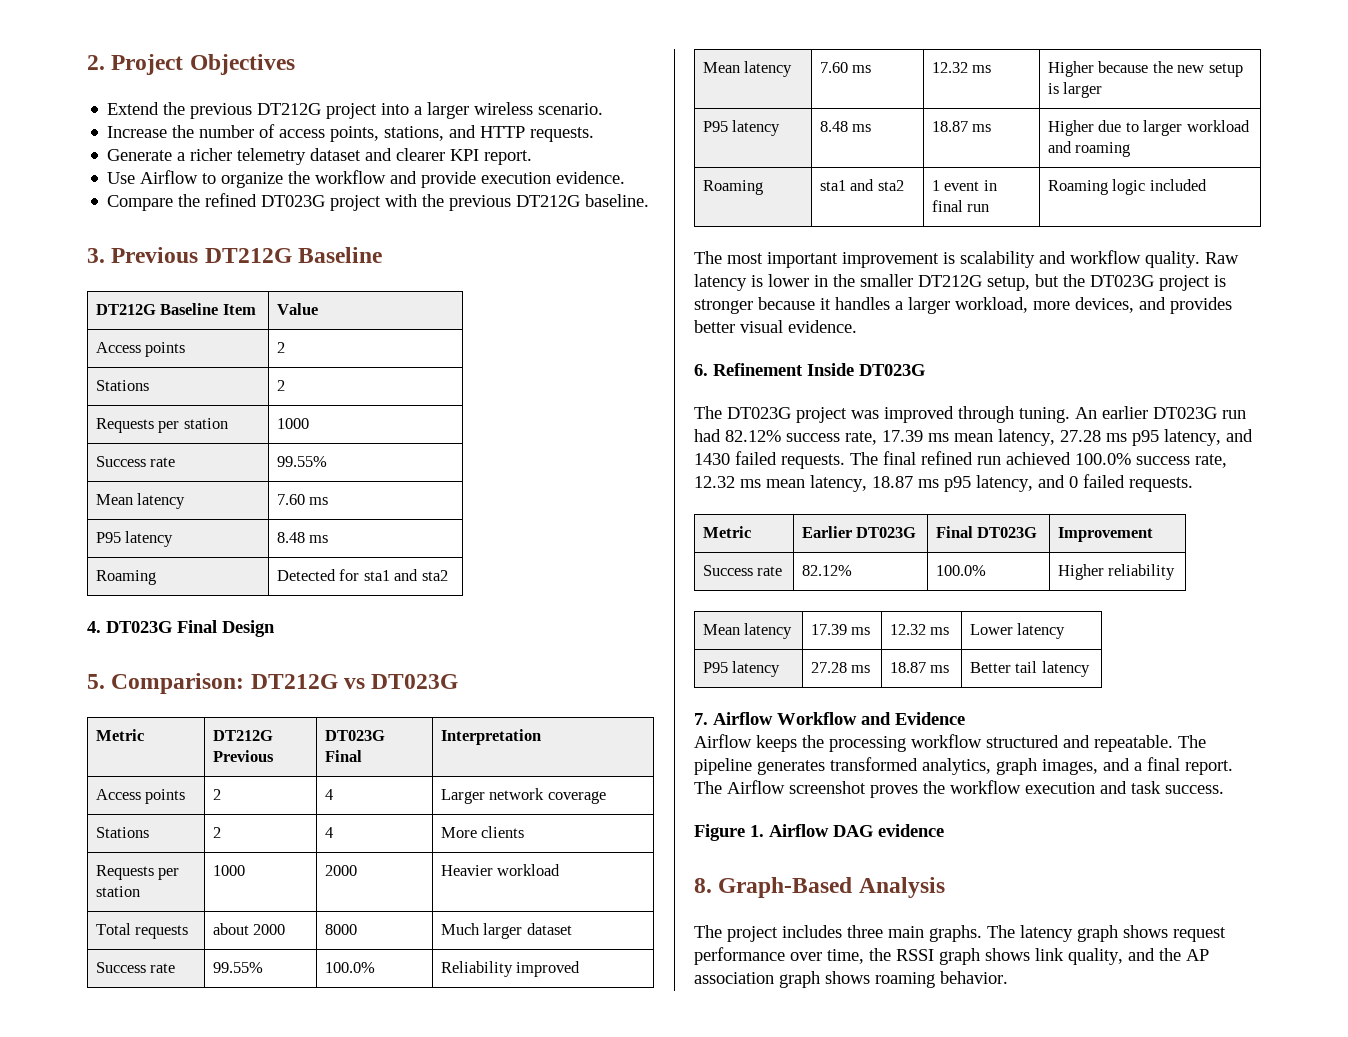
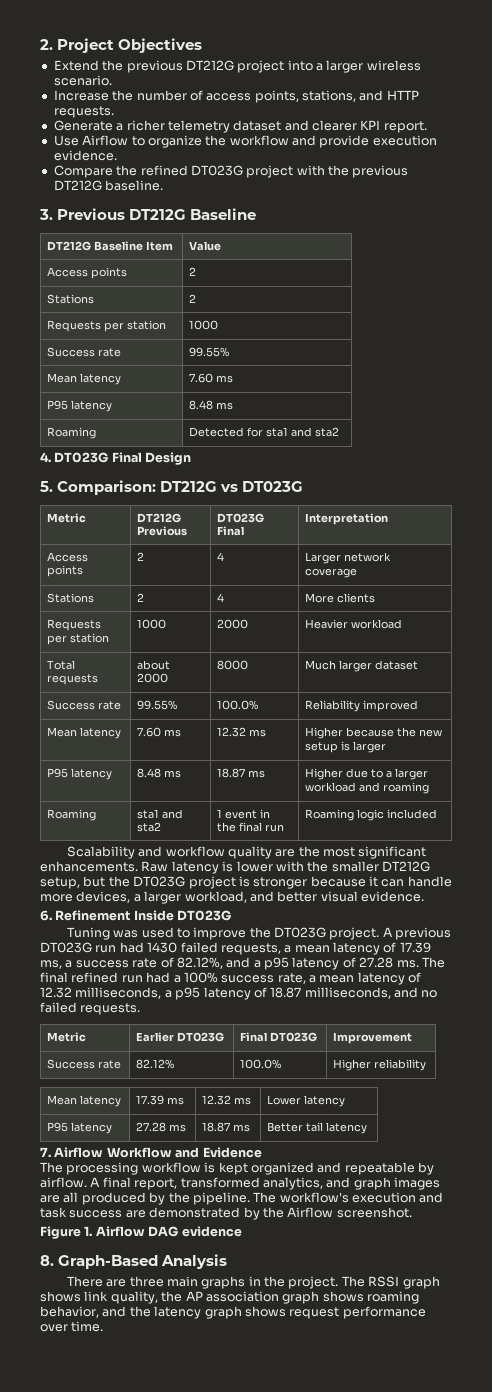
(1139, 127) none -> [386,771,393,778] a
(997, 185) none -> [217,822,237,832] the
[694,250,1200,268] The most important improvement is scalability and workflow quality. -> [66,846,427,859] [40,861,138,872] Scalability and workflow quality are the most significant enhancements.
[814,275,828,287] in -> [275,861,304,872] with
[835,297,1232,314] handles a larger workload, more devices, and provides -> [381,876,452,887] [40,891,274,904] can handle more devices, a larger workload, and
[694,406,1246,423] [694,429,1253,446] [694,451,1227,469] [694,475,1078,492] The DT023G project was improved through tuning. An earlier DT023G run had 82.12% success rate, 17.39 ms mean latency, 27.28 ms p95 latency, and 1430 failed requests. The final refined run achieved 100.0% success rate, 12.32 ms mean latency, 18.87 ms p95 latency, and 0 -> [66,927,452,940] [40,942,431,955] [40,957,445,970] [40,972,422,985] [40,987,438,1000] Tuning was used to improve the DT023G project. A previous DT023G run had 1430 failed requests, a mean latency of 17.39 ms, a success rate of 82.12%, and a p95 latency of 27.28 ms. The final refined run had a 100% success rate, a mean latency of 12.32 milliseconds, a p95 latency of 18.87 milliseconds, and no
[694,734,1206,752] [694,757,1233,775] [694,780,1224,798] Airflow keeps the processing workflow structured and repeatable. The pipeline generates transformed analytics, graph images, and a final report. The Airflow screenshot proves the workflow execution and task success. -> [40,1162,434,1175] [40,1177,440,1190] [40,1192,444,1205] [40,1207,412,1220] The processing workflow is kept organized and repeatable by airflow. A final report, transformed analytics, and graph images are all produced by the pipeline. The workflow's execution and task success are demonstrated by the Airflow screenshot.
[694,925,1015,942] The project includes three main graphs. The -> [66,1276,440,1289] [40,1291,419,1304] [40,1306,151,1318] There are three main graphs in the project. The RSSI graph shows link quality, the AP association graph shows roaming behavior, and the
[827,948,1209,965] [694,971,1008,988] time, the RSSI graph shows link quality, and the AP association graph shows roaming behavior. -> [71,1321,104,1332] time.

